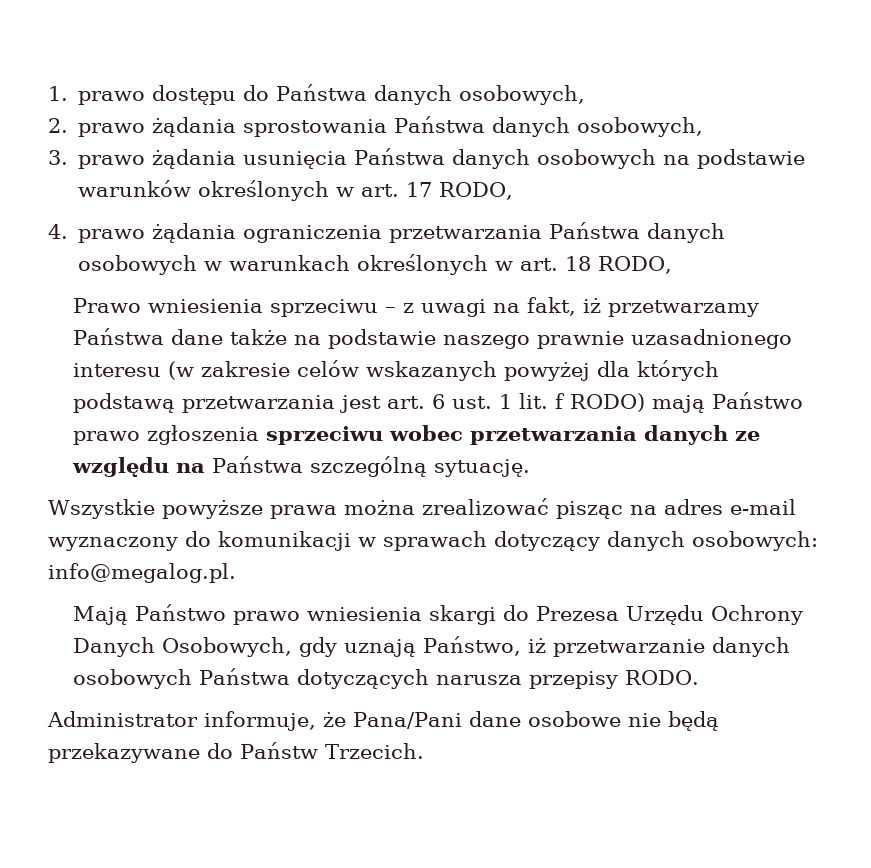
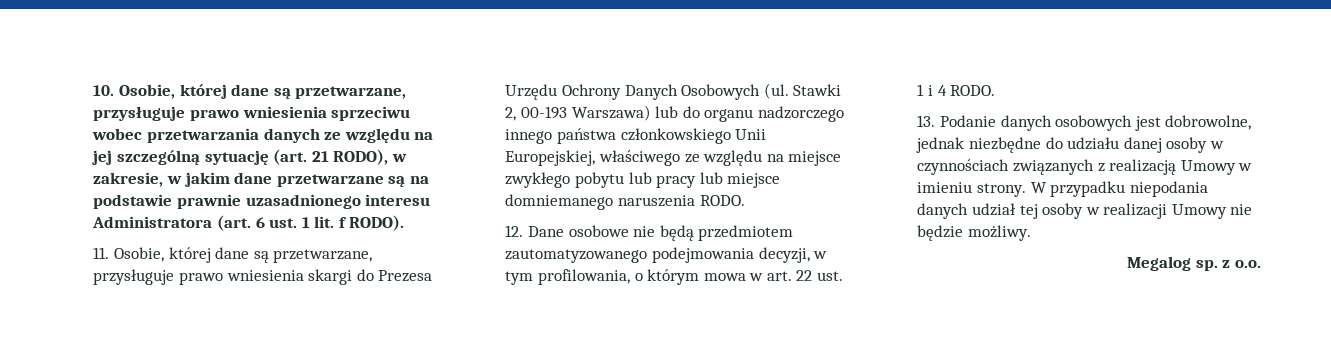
[48,84,586,105] [48,116,704,137] [48,148,806,169] [78,180,514,201] [48,222,726,243] [78,254,673,275] [72,297,759,317] [72,328,792,349] [72,360,719,381] [72,392,803,413] [72,425,259,445] 1. prawo dostępu do Państwa danych osobowych, // 2. prawo żądania sprostowania Państwa danych osobowych, // 3. prawo żądania usunięcia Państwa danych osobowych na podstawie warunków określonych w art. 17 RODO, // 4. prawo żądania ograniczenia przetwarzania Państwa danych osobowych w warunkach określonych w art. 18 RODO, // Prawo wniesienia sprzeciwu – z uwagi na fakt, iż przetwarzamy Państwa dane także na podstawie naszego prawnie uzasadnionego interesu (w zakresie celów wskazanych powyżej dla których podstawą przetwarzania jest art. 6 ust. 1 lit. f RODO) mają Państwo prawo zgłoszenia -> [93,84,407,99] [93,106,327,121] 10. Osobie, której dane są przetwarzane, przysługuje prawo wniesienia
[211,456,530,477] [48,498,796,519] [48,531,818,551] [48,563,236,583] [72,604,226,625] Państwa szczególną sytuację. // Wszystkie powyższe prawa można zrealizować pisząc na adres e-mail wyznaczony do komunikacji w sprawach dotyczący danych osobowych: info@megalog.pl. // Mają Państwo -> [92,149,407,165] [93,172,429,187] [93,194,431,209] [92,215,405,231] [93,247,373,263] [93,269,175,285] jej szczególną sytuację (art. 21 RODO), w zakresie, w jakim dane przetwarzane są na podstawie prawnie uzasadnionego interesu Administratora (art. 6 ust. 1 lit. f RODO). // 11. Osobie, której dane są przetwarzane, przysługuje
[161,636,790,657] [72,668,699,689] [47,711,719,731] [48,742,424,763] Osobowych, gdy uznają Państwo, iż przetwarzanie danych osobowych Państwa dotyczących narusza przepisy RODO. // Administrator informuje, że Pana/Pani dane osobowe nie będą przekazywane do Państw Trzecich. -> [681,83,842,100] [505,105,844,122] [505,128,767,144] [505,150,842,166] [505,172,781,188] [505,194,745,210] [505,225,794,241] [505,247,828,263] [505,269,844,285] [917,84,996,96] [917,115,1252,131] [916,137,1224,153] [917,159,1253,175] [917,181,1208,197] [917,203,1253,219] [917,225,1031,241] [1127,256,1261,271] Osobowych (ul. Stawki 2, 00-193 Warszawa) lub do organu nadzorczego innego państwa członkowskiego Unii Europejskiej, właściwego ze względu na miejsce zwykłego pobytu lub pracy lub miejsce domniemanego naruszenia RODO. // 12. Dane osobowe nie będą przedmiotem zautomatyzowanego podejmowania decyzji, w tym profilowania, o którym mowa w art. 22 ust. 1 i 4 RODO. // 13. Podanie danych osobowych jest dobrowolne, jednak niezbędne do udziału danej osoby w czynnościach związanych z realizacją Umowy w imieniu strony. W przypadku niepodania danych udział tej osoby w realizacji Umowy nie będzie możliwy. // Megalog sp. z o.o.

